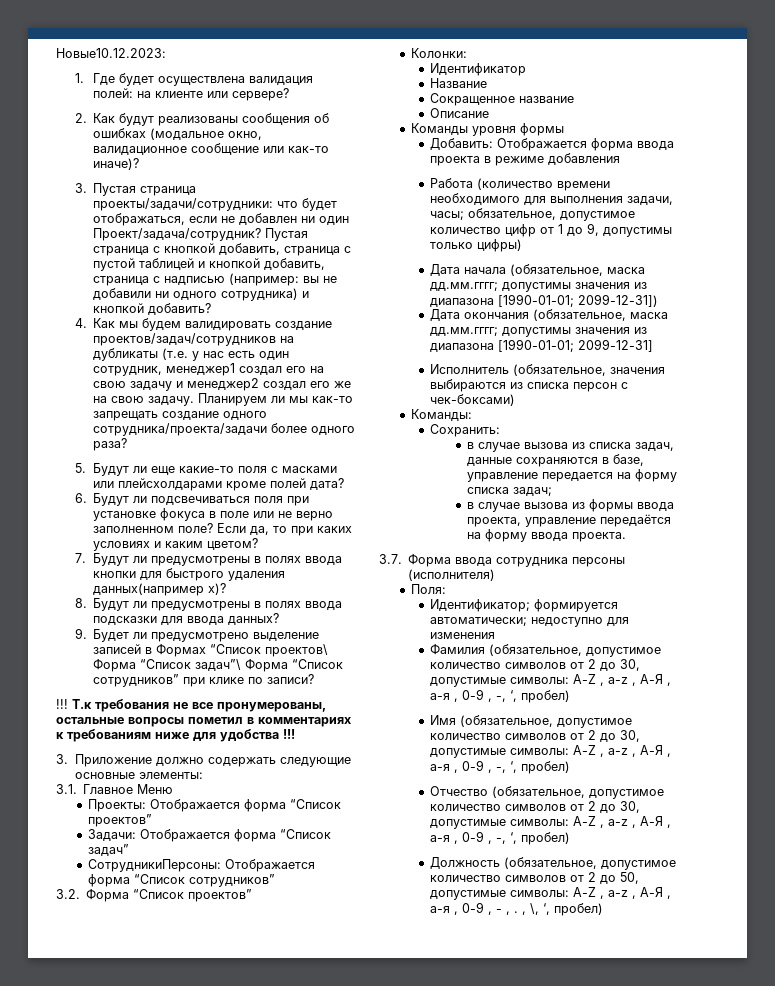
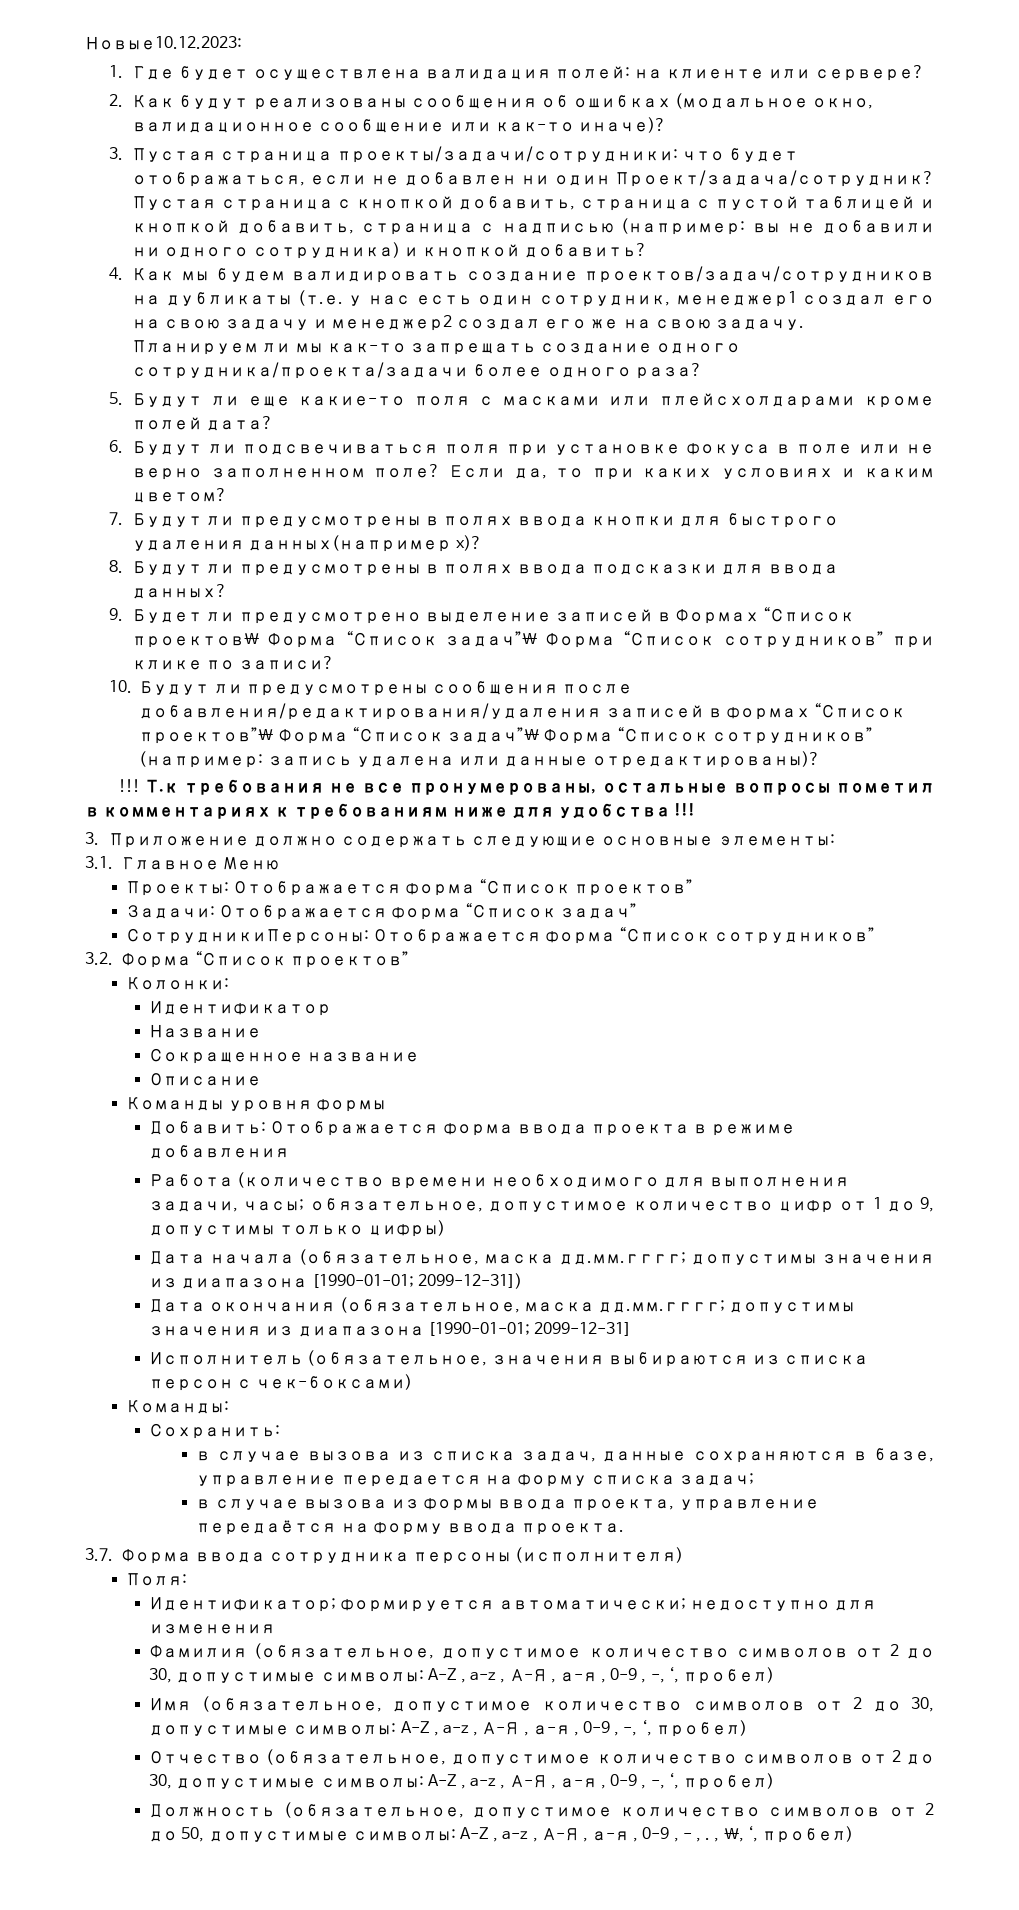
(315, 679) none -> [108,680,633,696] [139,703,906,720] [139,727,874,744] [139,751,821,768] // 10. Будут ли предусмотрены сообщения после добавления/редактирования/удаления записей в формах “Список проектов”\ Форма “Список задач”\ Форма “Список сотрудников” (например: запись удалена или данные отредактированы)?

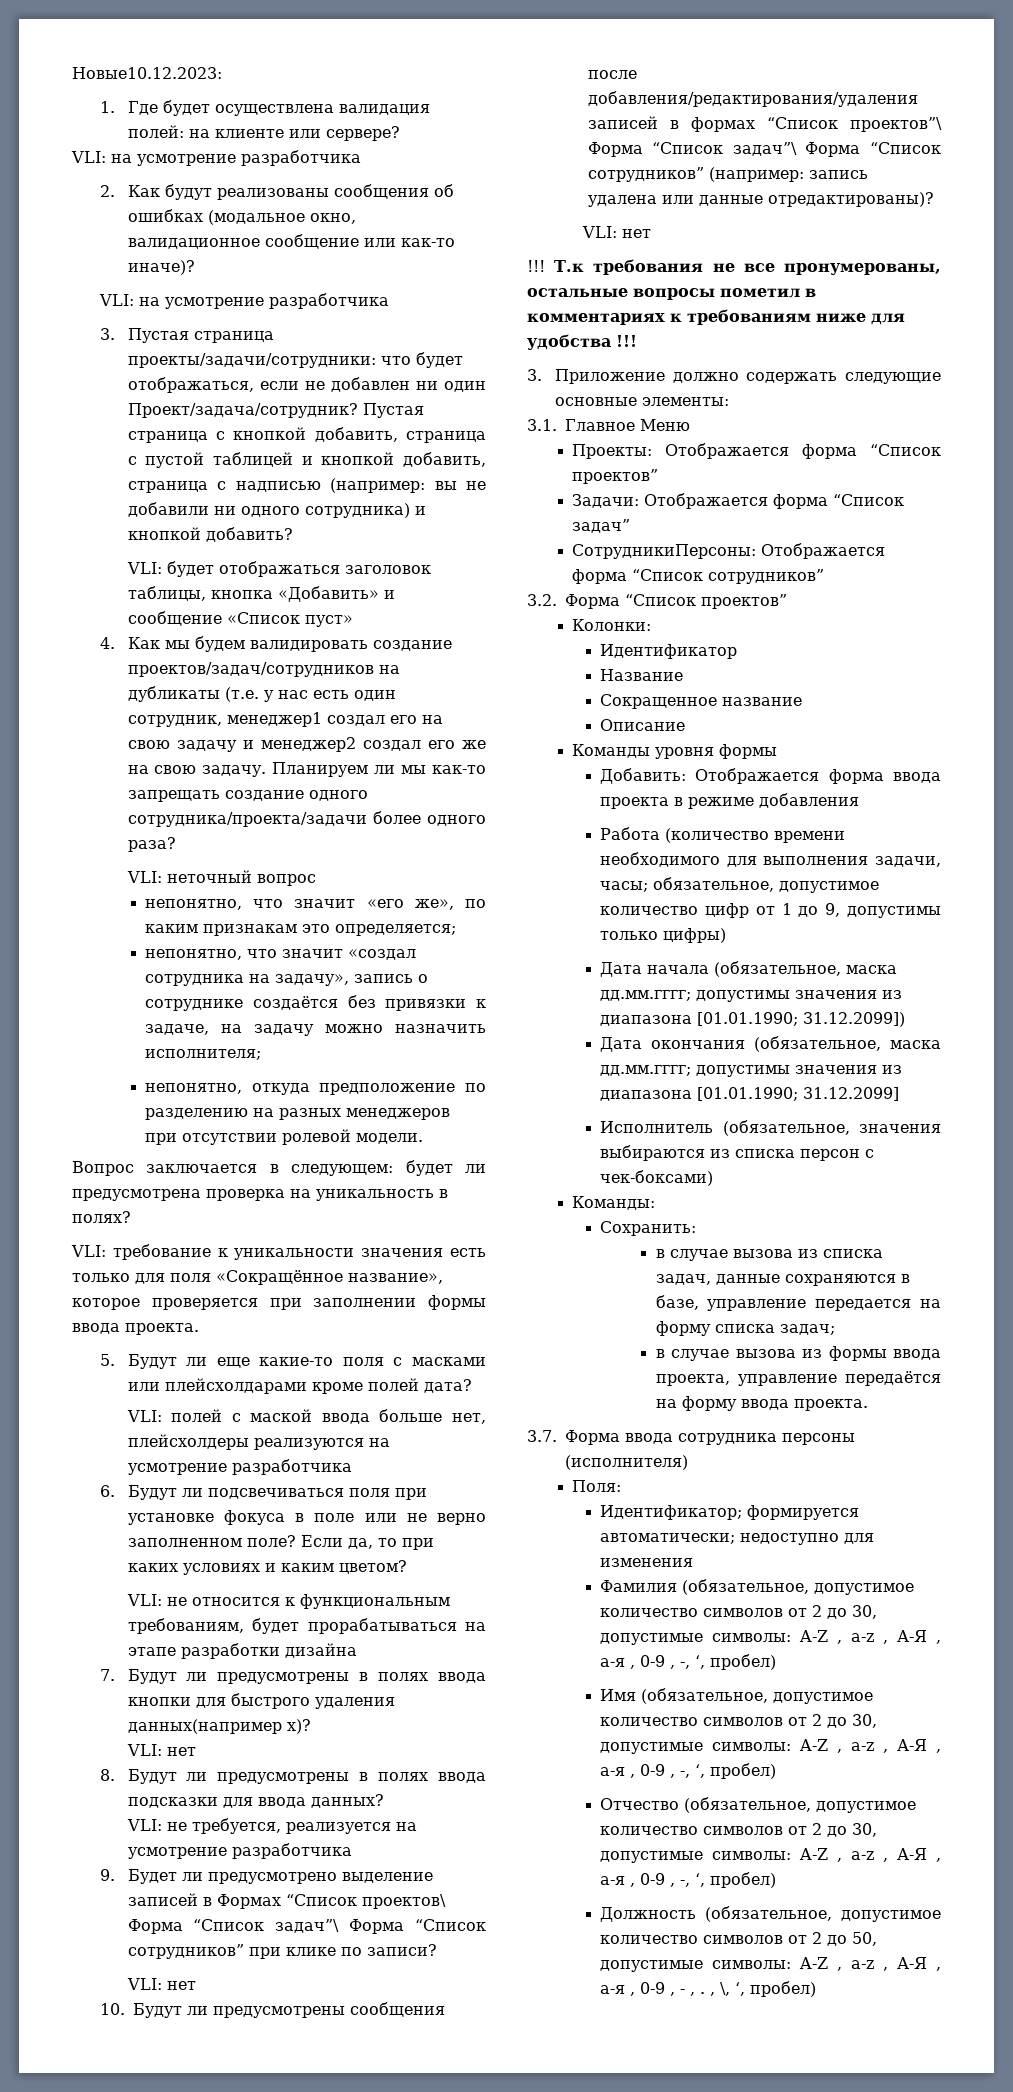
(924, 73) none -> [71,150,361,166] // VLI: на усмотрение разработчика
(666, 125) none -> [98,293,389,309] // VLI: на усмотрение разработчика
(648, 250) none -> [126,561,431,577] [127,586,395,602] [127,611,353,627] // VLI: будет отображаться заголовок таблицы, кнопка «Добавить» и сообщение «Список пуст»
(702, 371) none -> [126,870,316,886] [145,899,486,910] [145,924,457,936] [145,949,417,960] [145,974,429,986] [145,995,486,1011] [145,1024,486,1036] [145,1049,262,1060] [145,1083,486,1095] [145,1108,451,1120] [145,1129,424,1145] [72,1160,486,1176] [72,1189,448,1201] [72,1211,131,1223] [71,1244,487,1260] [72,1270,443,1285] [72,1295,486,1310] [72,1323,199,1335] // VLI: неточный вопрос // непонятно, что значит «его же», по каким признакам это определяется; // непонятно, что значит «создал сотрудника на задачу», запись о сотруднике создаётся без привязки к задаче, на задачу можно назначить исполнителя; // непонятно, откуда предположение по разделению на разных менеджеров при отсутствии ролевой модели. // Вопрос заключается в следующем: будет ли предусмотрена проверка на уникальность в полях? // VLI: требование к уникальности значения есть только для поля «Сокращённое название», которое проверяется при заполнении формы ввода проекта.
(274, 423) none -> [126,1409,486,1424] [127,1434,390,1450] [127,1459,352,1475] // VLI: полей с маской ввода больше нет, плейсхолдеры реализуются на усмотрение разработчика
(228, 495) none -> [126,1594,450,1609] [127,1618,486,1634] [127,1643,357,1659] // VLI: не относится к функциональным требованиям, будет прорабатываться на этапе разработки дизайна
(482, 543) none -> [126,1744,196,1756] // VLI: нет
(228, 591) none -> [126,1818,417,1834] [127,1843,352,1859] // VLI: не требуется, реализуется на усмотрение разработчика
(334, 663) none -> [126,1978,196,1990] // VLI: нет
(821, 759) none -> [581,226,651,238] // VLI: нет
[311,1273,522,1289] [1990-01-01; 2099-12-31]) -> [697,1012,906,1027] [01.01.1990; 31.12.2099])
[427,1322,631,1336] [1990-01-01; 2099-12-31] -> [697,1087,900,1101] [01.01.1990; 31.12.2099]

